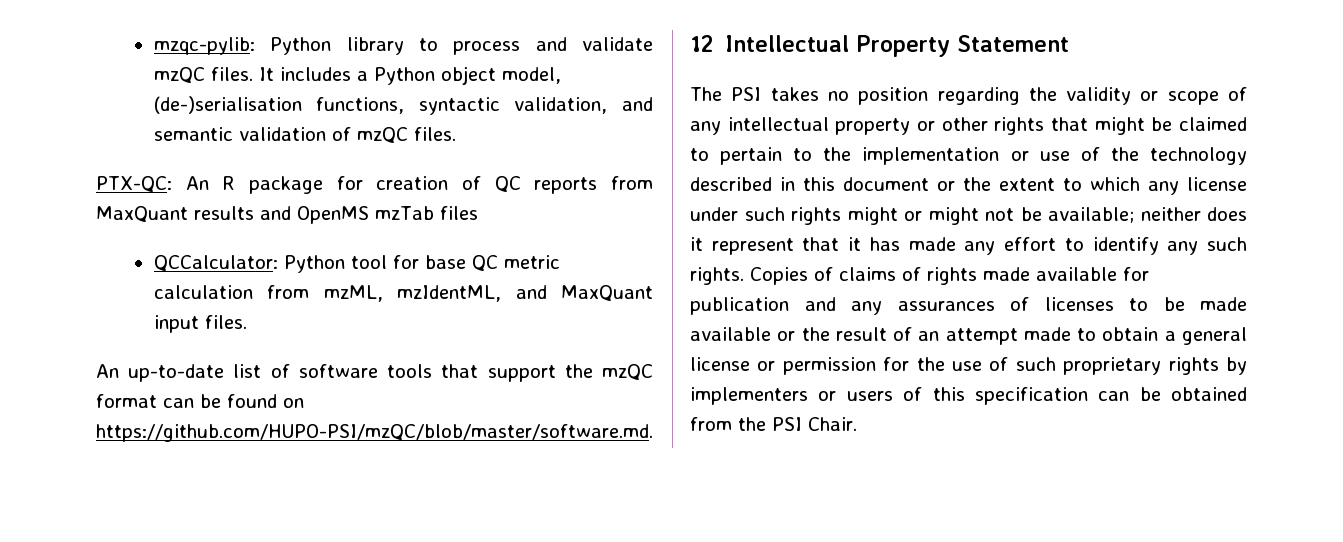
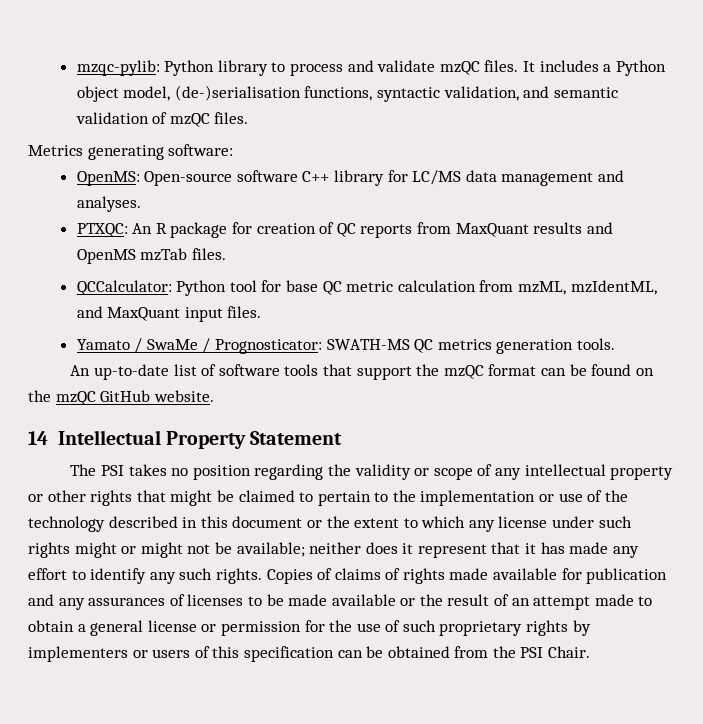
[96,176,172,192] PTX-QC: -> [28,144,234,160] [76,170,624,186] [76,196,141,212] [76,223,128,237] Metrics generating software: // OpenMS: Open-source software C++ library for LC/MS data management and analyses. // PTXQC:
[439,206,478,220] files -> [191,248,226,260] files.
(247, 322) none -> [76,338,615,354] // Yamato / SwaMe / Prognosticator: SWATH-MS QC metrics generation tools.
[96,424,653,442] [690,35,713,52] https://github.com/HUPO-PSI/mzQC/blob/master/software.md. // 12 -> [28,390,214,405] [28,431,48,445] the mzQC GitHub website. // 14

